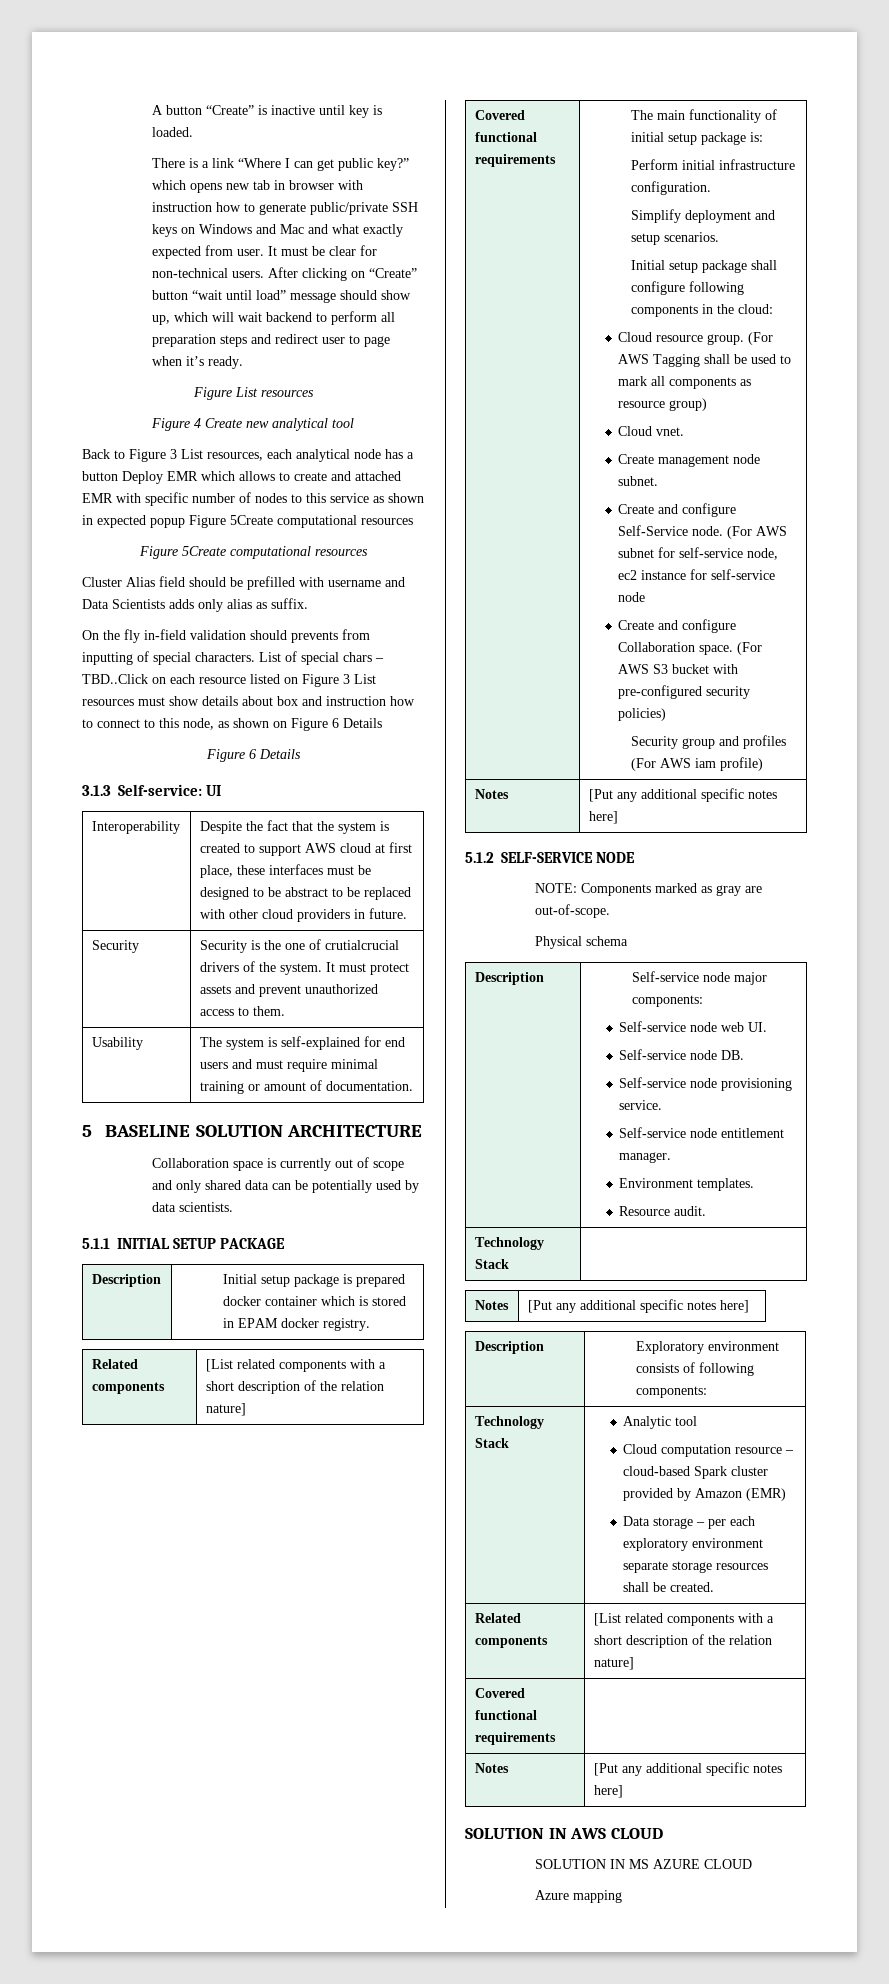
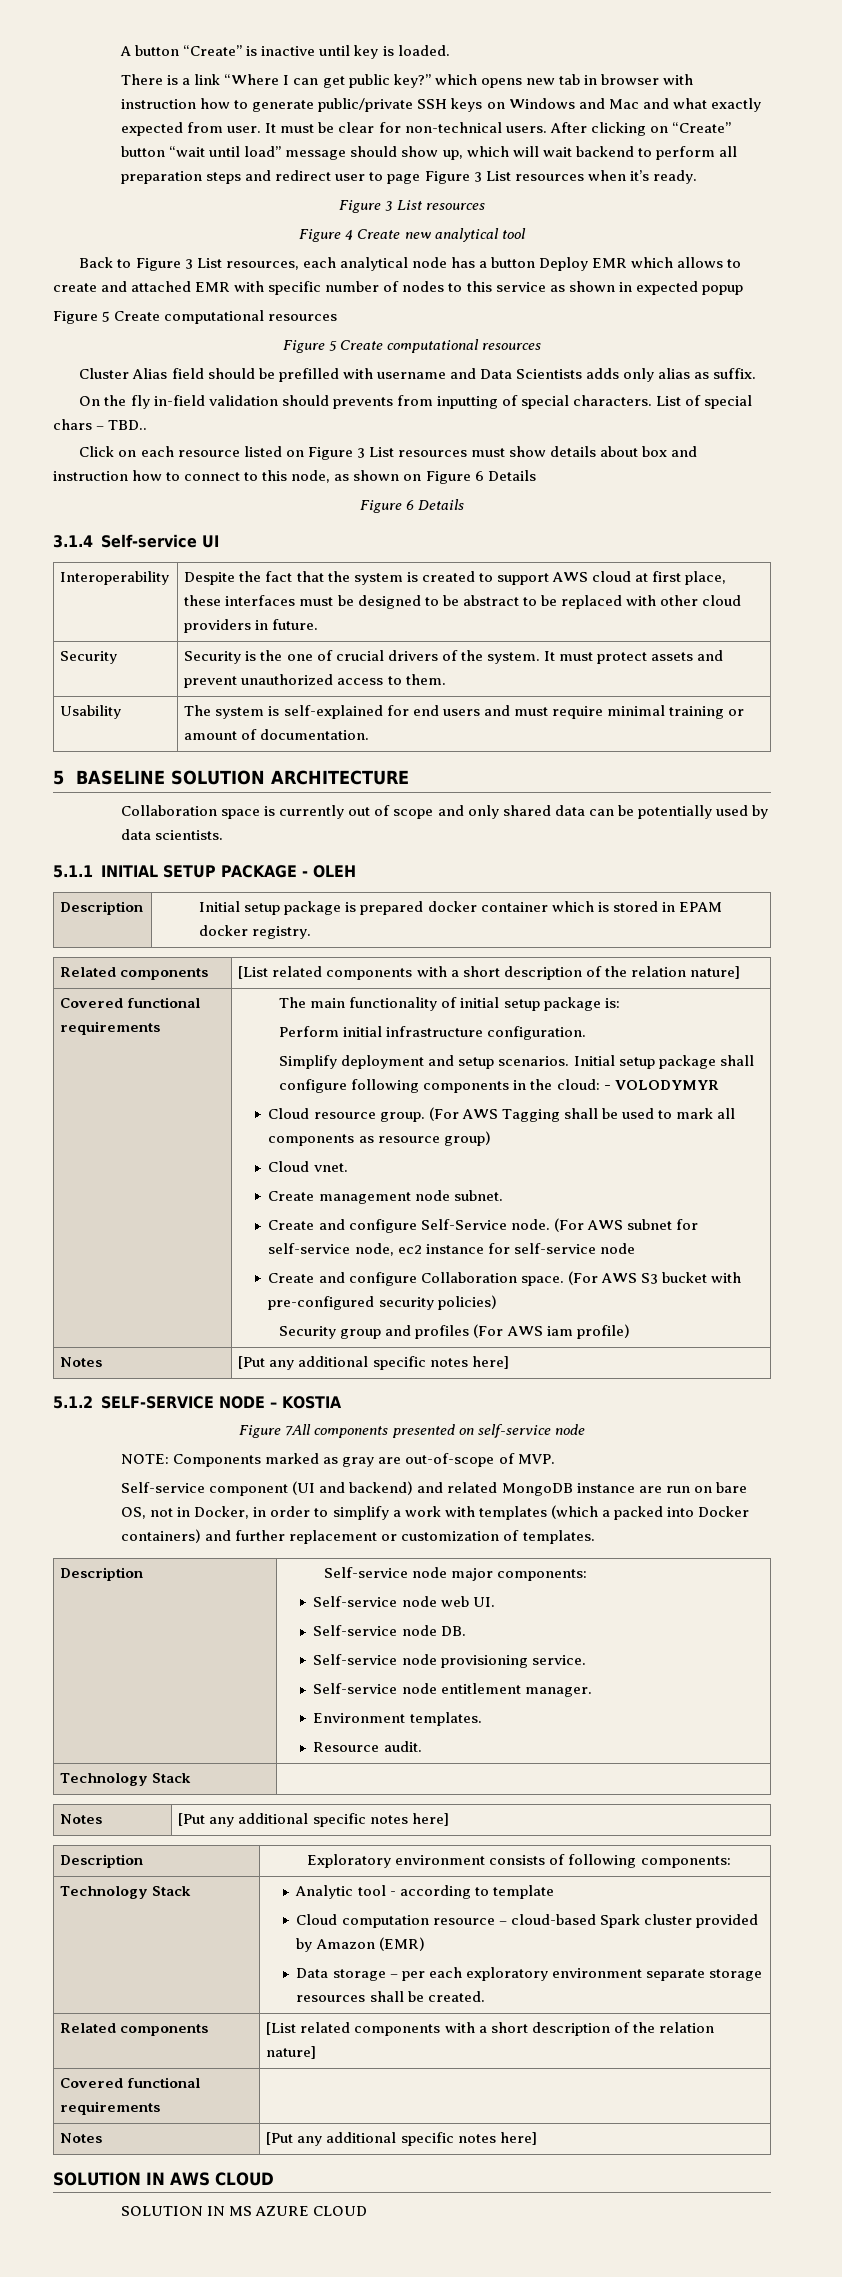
(391, 341) none -> [424,171,584,184] Figure 3 List resources
(232, 393) none -> [385,201,393,211] 3
[189,515,273,528] Figure 5Create -> [53,311,161,324] // Figure 5 Create
[181,546,226,556] 5Create -> [328,340,383,351] 5 Create
[82,674,148,684] TBD..Click -> [108,420,148,430] [79,446,115,457] TBD.. // Click
[82,784,202,796] 3.1.3 Self-service: -> [53,534,197,548] 3.1.4 Self-service
[324,940,399,950] crutialcrucial -> [335,650,384,661] crucial
(286, 1243) none -> [302,865,357,878] - OLEH
(720, 237) // -> (570, 1061) none
(774, 309) none -> [603,1080,719,1090] - VOLODYMYR
(636, 857) none -> [269,1396,342,1409] [239,1424,585,1438] – KOSTIA // Figure 7All components presented on self-service node
[535,904,611,918] [535,936,629,949] out-of-scope. // Physical schema -> [405,1453,555,1467] [121,1481,747,1496] [121,1505,749,1520] [121,1529,595,1544] out-of-scope of MVP. // Self-service component (UI and backend) and related MongoDB instance are run on bare OS, not in Docker, in order to simplify a work with templates (which a packed into Docker containers) and further replacement or customization of templates.
(698, 1421) none -> [389,1885,554,1899] - according to template
[535,1890,623,1903] // Azure mapping -> (368, 2211) none

